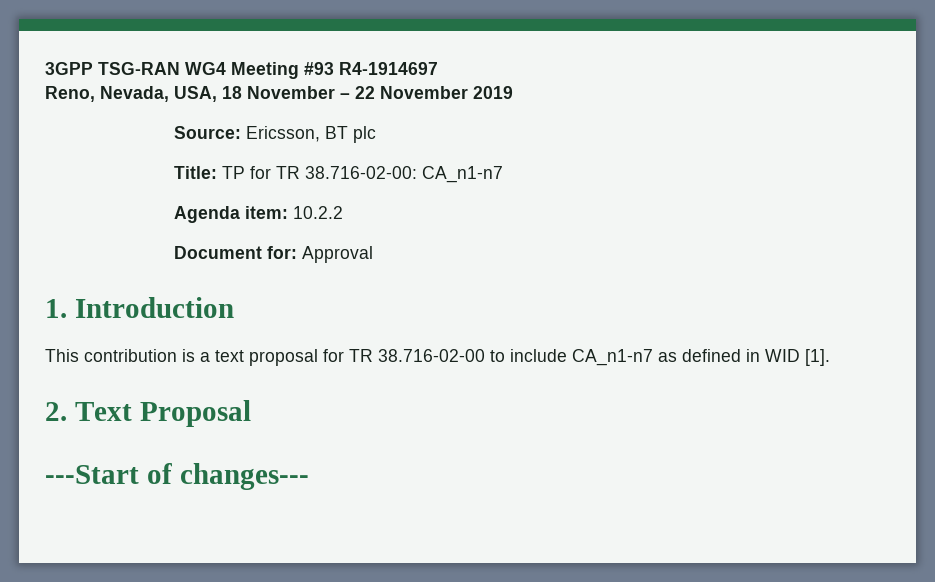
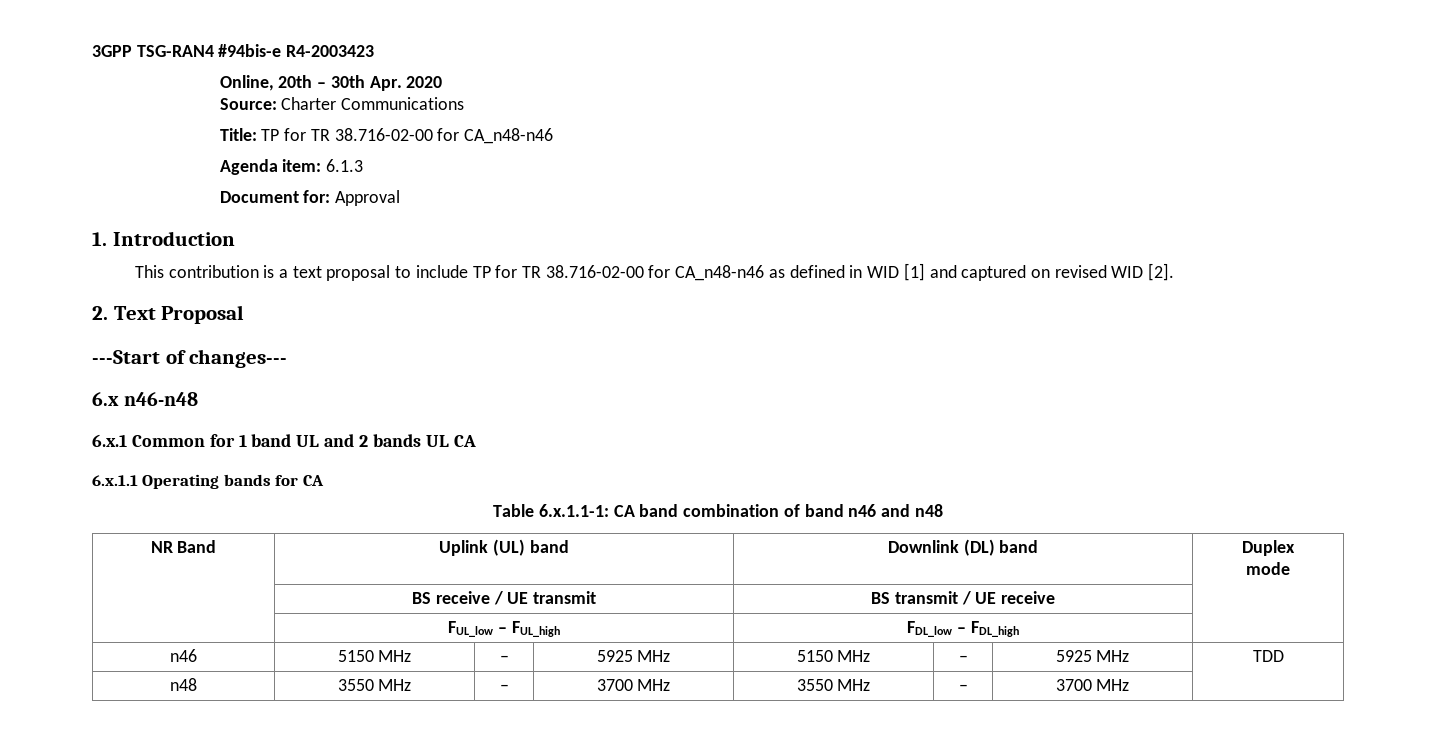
[98,62,438,79] [45,86,513,102] [174,126,377,143] TSG-RAN WG4 Meeting #93 R4-1914697 // Reno, Nevada, USA, 18 November – 22 November 2019 // Source: Ericsson, BT plc -> [136,44,375,57] [219,75,443,91] [219,97,465,110] TSG-RAN4 #94bis-e R4-2003423 // Online, 20th – 30th Apr. 2020 // Source: Charter Communications
[305,166,504,183] 38.716-02-00: CA_n1-n7 -> [334,128,554,144] 38.716-02-00 for CA_n48-n46
[293,206,344,219] 10.2.2 -> [326,159,364,172] 6.1.3
[323,349,830,366] for TR 38.716-02-00 to include CA_n1-n7 as defined in WID [1]. -> [395,263,1175,281] to include TP for TR 38.716-02-00 for CA_n48-n46 as defined in WID [1] and captured on revised WID [2].
(309, 476) none -> [92,392,199,406] [92,434,476,447] [92,474,324,489] [493,504,943,517] [150,540,217,553] [439,539,569,556] [887,539,1039,556] [1242,540,1295,556] [1246,562,1290,575] [412,591,596,605] [871,591,1055,605] [448,621,560,637] [907,621,1019,637] [170,649,197,662] [337,650,412,662] [499,655,509,662] [596,650,671,662] [796,650,871,662] [958,655,968,662] [1055,650,1130,662] [1252,650,1284,662] [170,678,197,691] [337,679,412,691] [499,684,509,691] [596,679,671,691] [796,679,871,691] [958,684,968,691] [1055,679,1130,691] // 6.x n46-n48 // 6.x.1 Common for 1 band UL and 2 bands UL CA // 6.x.1.1 Operating bands for CA // Table 6.x.1.1-1: CA band combination of band n46 and n48 // NR Band | Uplink (UL) band | Downlink (DL) band | Duplex // mode // | BS receive / UE transmit | BS transmit / UE receive | // | FUL_low – FUL_high | FDL_low – FDL_high | // n46 | 5150 MHz | – | 5925 MHz | 5150 MHz | – | 5925 MHz | TDD // n48 | 3550 MHz | – | 3700 MHz | 3550 MHz | – | 3700 MHz |

